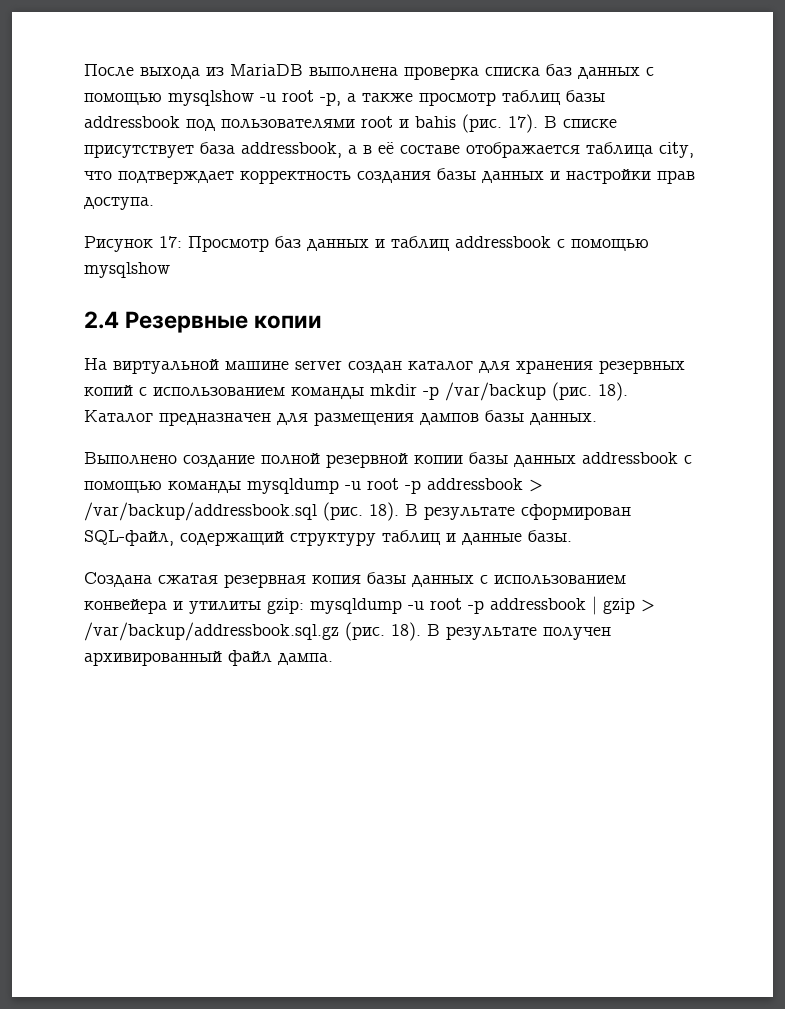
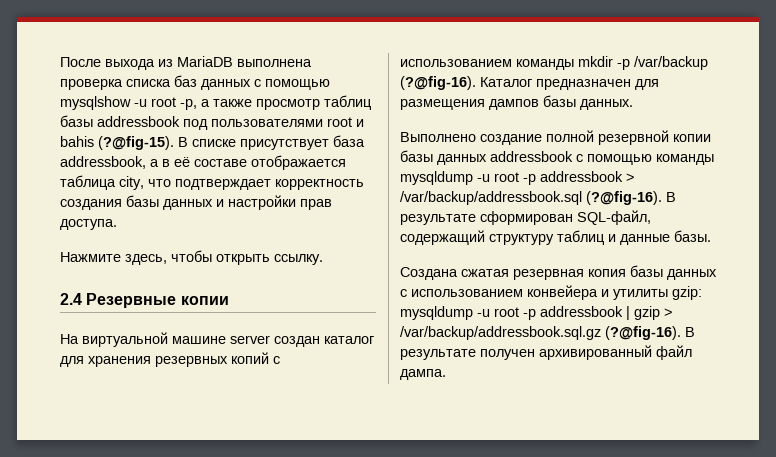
[462,114,538,133] (рис. 17). -> [98,136,174,150] (?@fig-15).
[84,236,649,252] [84,262,170,278] Рисунок 17: Просмотр баз данных и таблиц addressbook с помощью mysqlshow -> [60,250,323,265] Нажмите здесь, чтобы открыть ссылку.
[552,382,628,401] (рис. 18). -> [400,76,476,90] (?@fig-16).
[323,502,399,521] (рис. 18). -> [586,191,662,205] (?@fig-16).
[345,622,421,641] (рис. 18). -> [605,326,681,340] (?@fig-16).

